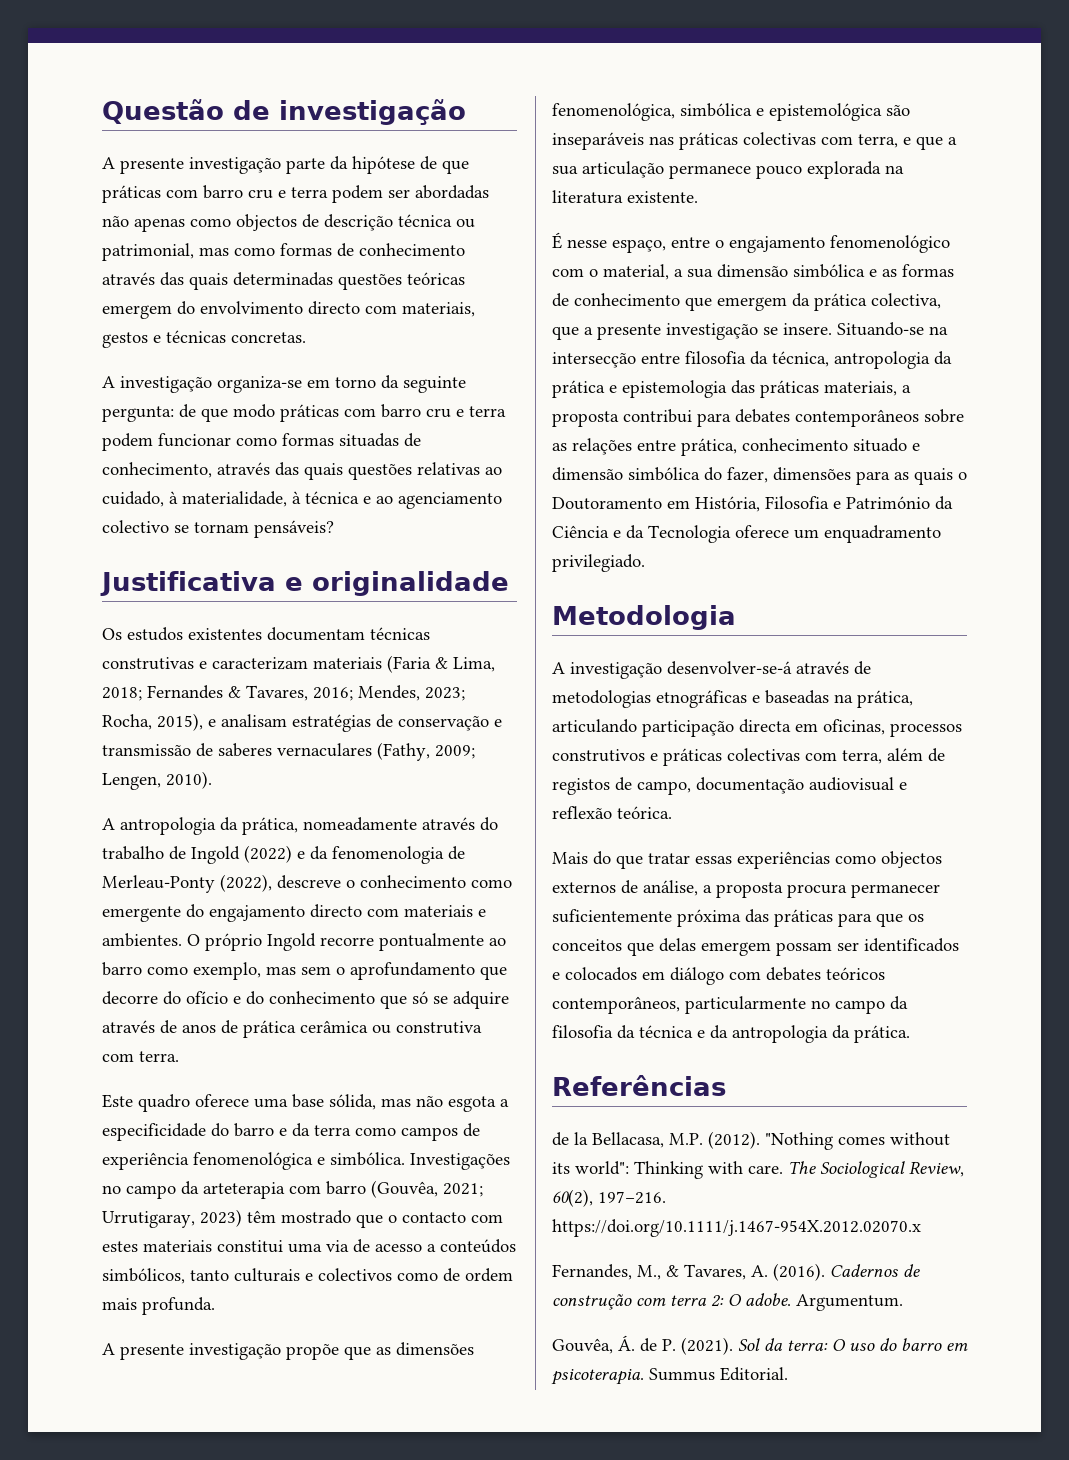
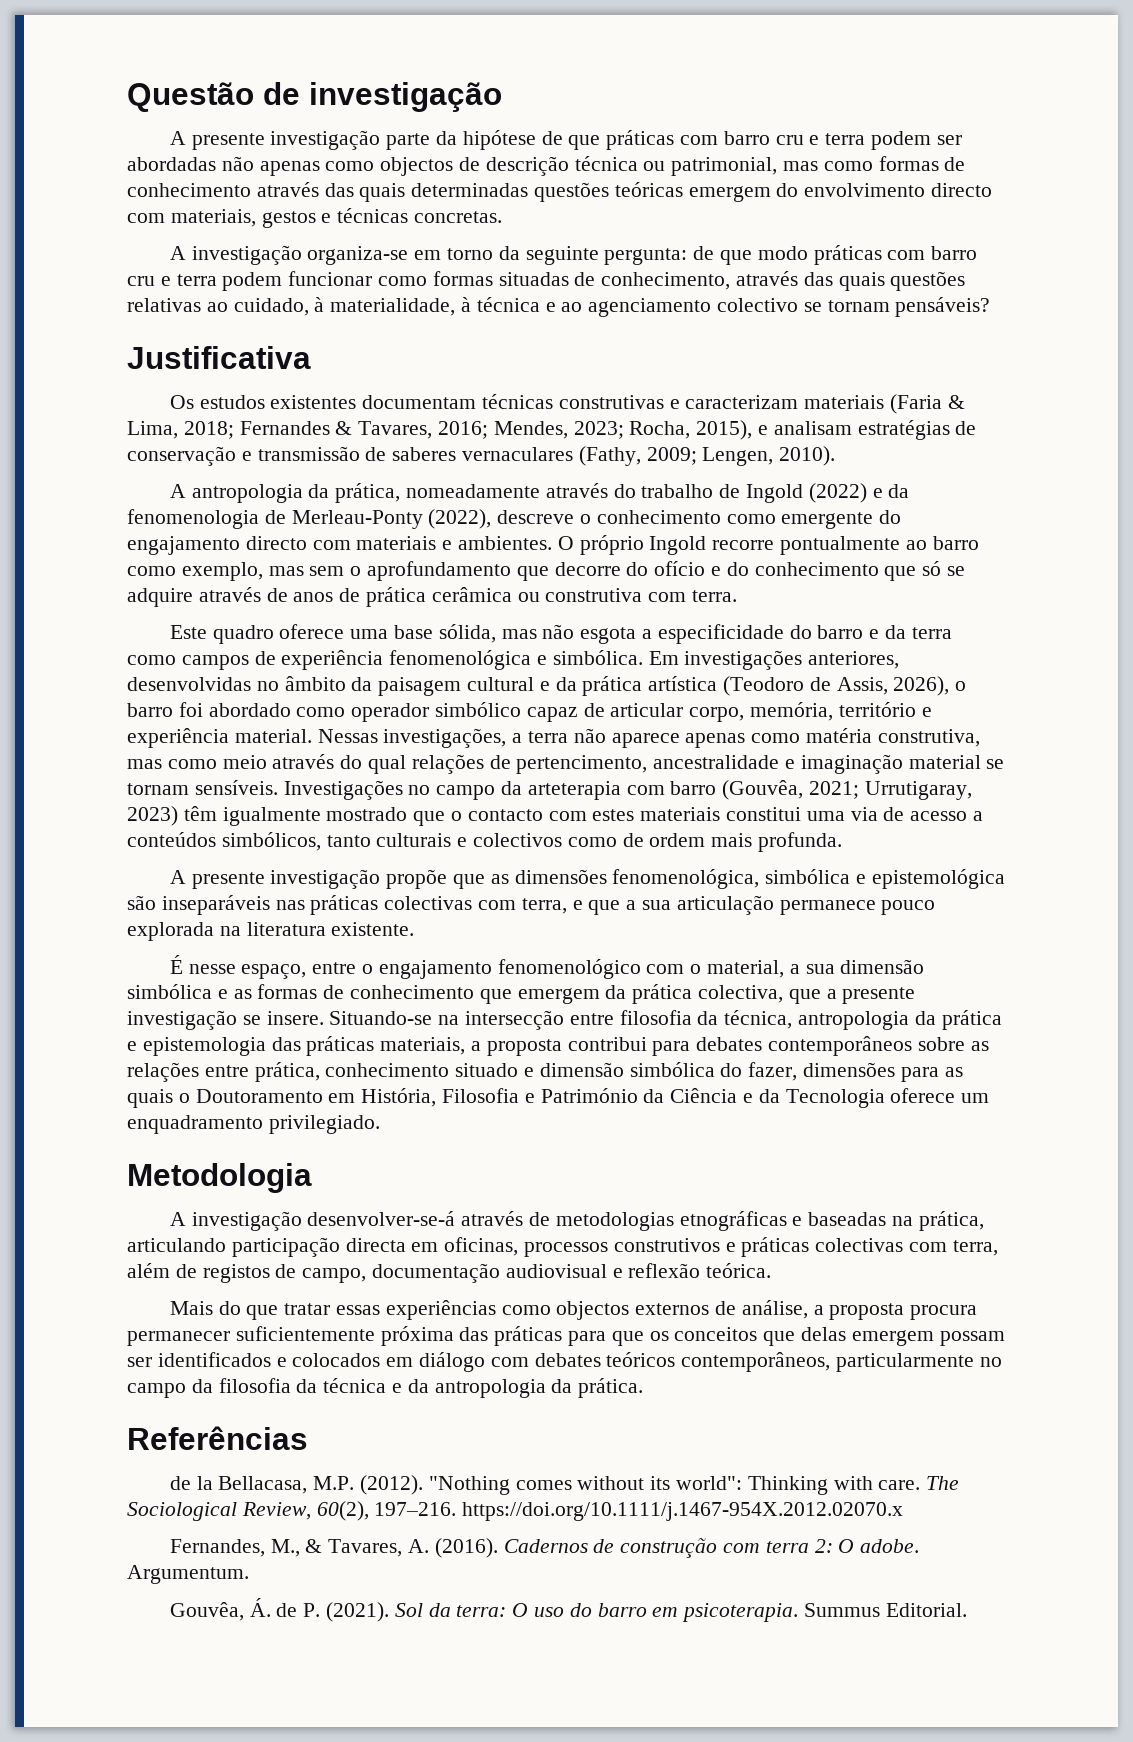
[285,571,509,596] e originalidade -> (311, 357) none
(405, 1159) none -> [648,650,900,670] [127,676,967,696] [127,702,932,722] [127,728,980,748] [127,754,1005,774] [127,780,278,795] Em investigações anteriores, desenvolvidas no âmbito da paisagem cultural e da prática artística (Teodoro de Assis, 2026), o barro foi abordado como operador simbólico capaz de articular corpo, memória, território e experiência material. Nessas investigações, a terra não aparece apenas como matéria construtiva, mas como meio através do qual relações de pertencimento, ancestralidade e imaginação material se tornam sensíveis.
(276, 1216) none -> [222,807,321,826] igualmente

